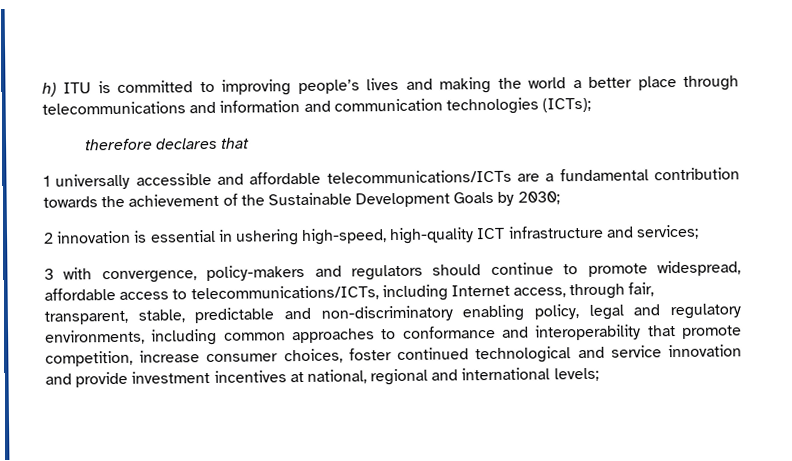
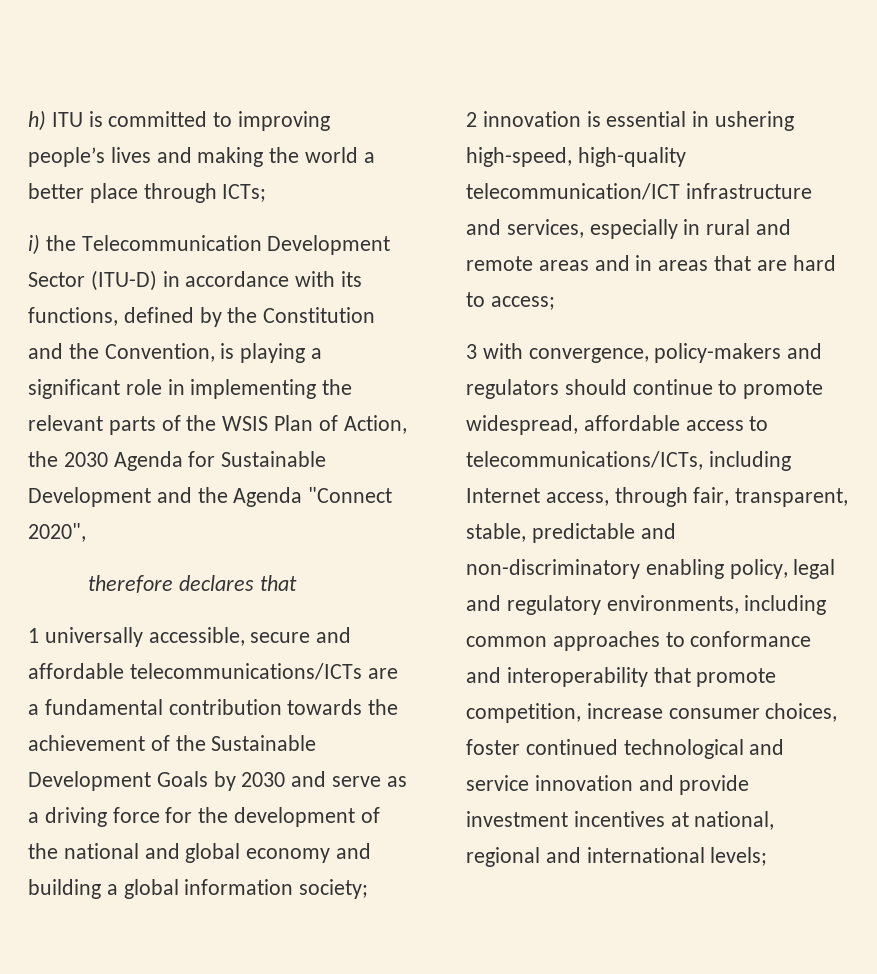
[42,97,592,115] telecommunications and information and communication technologies (ICTs); -> [222,184,267,202] [28,234,391,255] [28,270,363,291] [28,307,376,327] [28,343,323,363] [28,379,353,399] [28,415,407,435] [28,451,327,471] [28,487,393,507] [28,523,86,542] ICTs; // i) the Telecommunication Development Sector (ITU-D) in accordance with its functions, defined by the Constitution and the Convention, is playing a significant role in implementing the relevant parts of the WSIS Plan of Action, the 2030 Agenda for Sustainable Development and the Agenda "Connect 2020",
[135,172,212,186] accessible -> [148,627,311,646] accessible, secure
[517,191,560,205] 2030; -> [241,771,407,787] [28,807,380,827] [28,843,372,863] [28,879,369,899] 2030 and serve as a driving force for the development of the national and global economy and building a global information society;
[476,227,506,240] ICT -> [466,183,680,200] telecommunication/ICT
[636,224,700,240] services; -> [506,219,792,239] [466,255,836,271] [466,292,555,310] services, especially in rural and remote areas and in areas that are hard to access;

